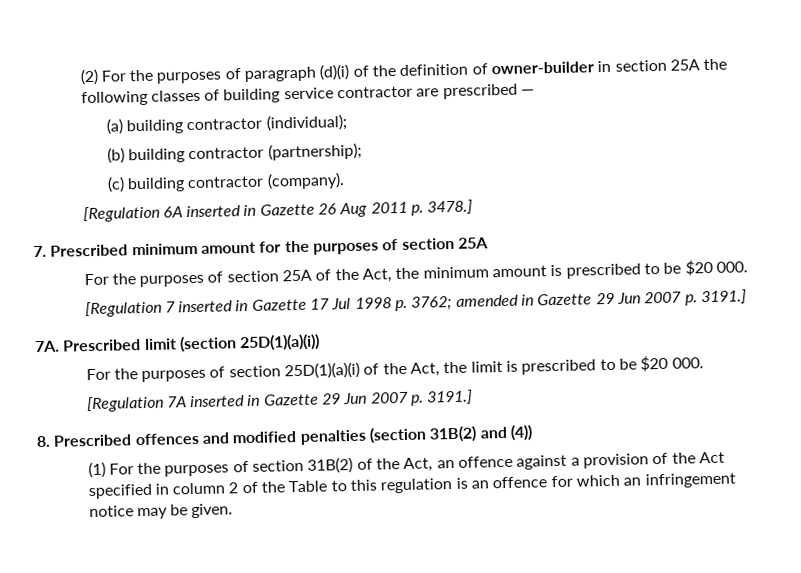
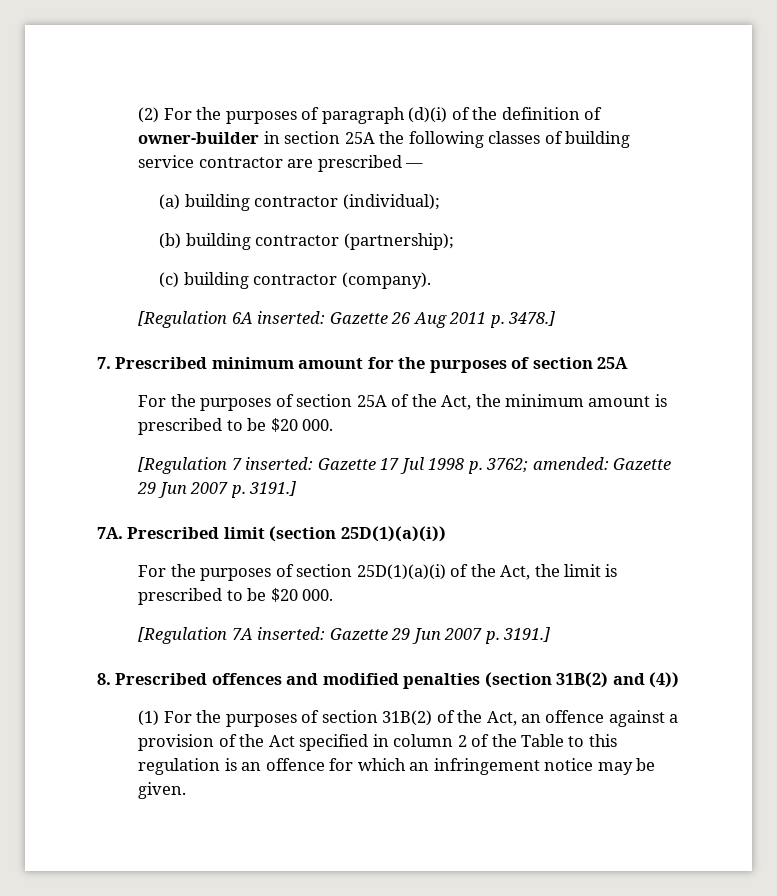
[186,204,257,218] inserted in -> [257,311,326,324] inserted:
[178,299,249,313] inserted in -> [245,457,314,470] inserted:
[455,294,535,307] amended in -> [532,457,609,470] amended:
[190,394,261,408] inserted in -> [257,627,326,640] inserted:

